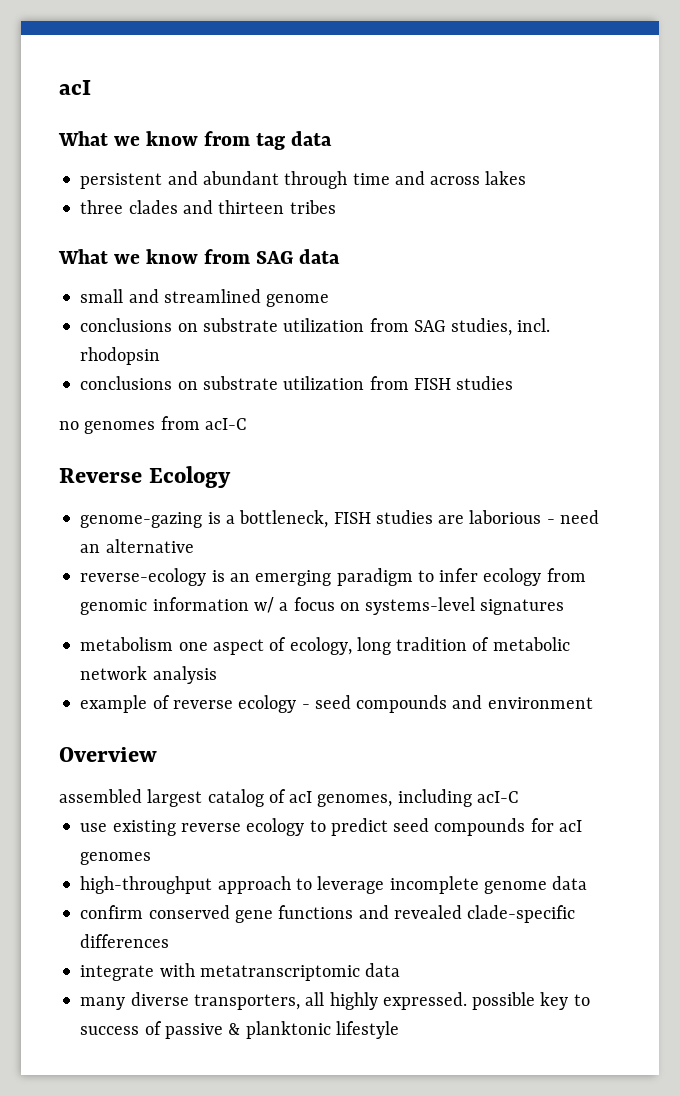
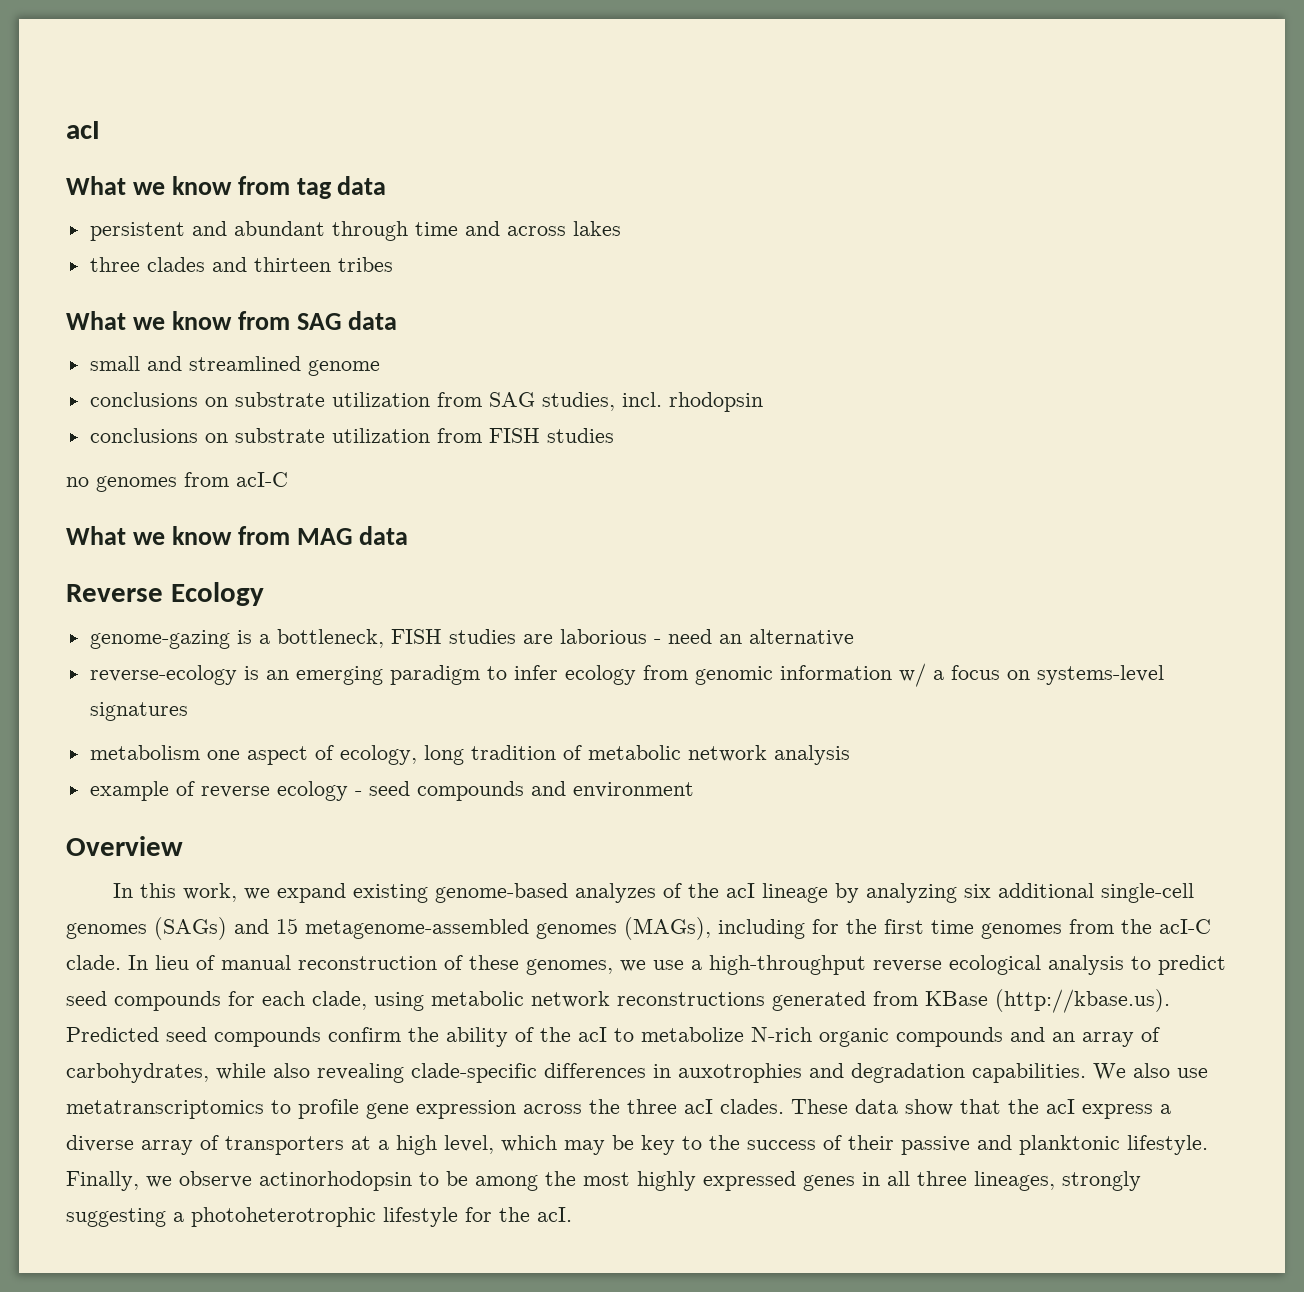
(246, 424) none -> [66,526,409,545] // What we know from MAG data
[59,789,518,807] [80,818,305,836] assembled largest catalog of acI genomes, including acI-C // use existing reverse ecology -> [112,883,1194,903] [66,917,1211,940] [66,955,1124,975] In this work, we expand existing genome-based analyzes of the acI lineage by analyzing six additional single-cell genomes (SAGs) and 15 metagenome-assembled genomes (MAGs), including for the first time genomes from the acI-C clade. In lieu of manual reconstruction of these genomes, we use a high-throughput reverse ecological analysis
[558,820,582,832] [80,852,152,865] [80,876,588,894] [80,905,576,923] [80,934,170,948] [80,963,401,981] [80,992,536,1010] acI genomes // high-throughput approach to leverage incomplete genome data // confirm conserved gene functions and revealed clade-specific differences // integrate with metatranscriptomic data // many diverse transporters, all highly expressed. possible -> [262,989,1170,1013] [66,1027,1160,1047] [66,1063,1208,1083] [66,1099,1171,1119] [66,1135,634,1155] each clade, using metabolic network reconstructions generated from KBase (http://kbase.us). Predicted seed compounds confirm the ability of the acI to metabolize N-rich organic compounds and an array of carbohydrates, while also revealing clade-specific differences in auxotrophies and degradation capabilities. We also use metatranscriptomics to profile gene expression across the three acI clades. These data show that the acI express a diverse array of transporters at a high level, which may be
(590, 1000) none -> [709,1135,740,1150] the
[164,1021,399,1039] passive & planktonic lifestyle -> [848,1135,1208,1155] [66,1171,1141,1191] [66,1207,572,1227] their passive and planktonic lifestyle. Finally, we observe actinorhodopsin to be among the most highly expressed genes in all three lineages, strongly suggesting a photoheterotrophic lifestyle for the acI.

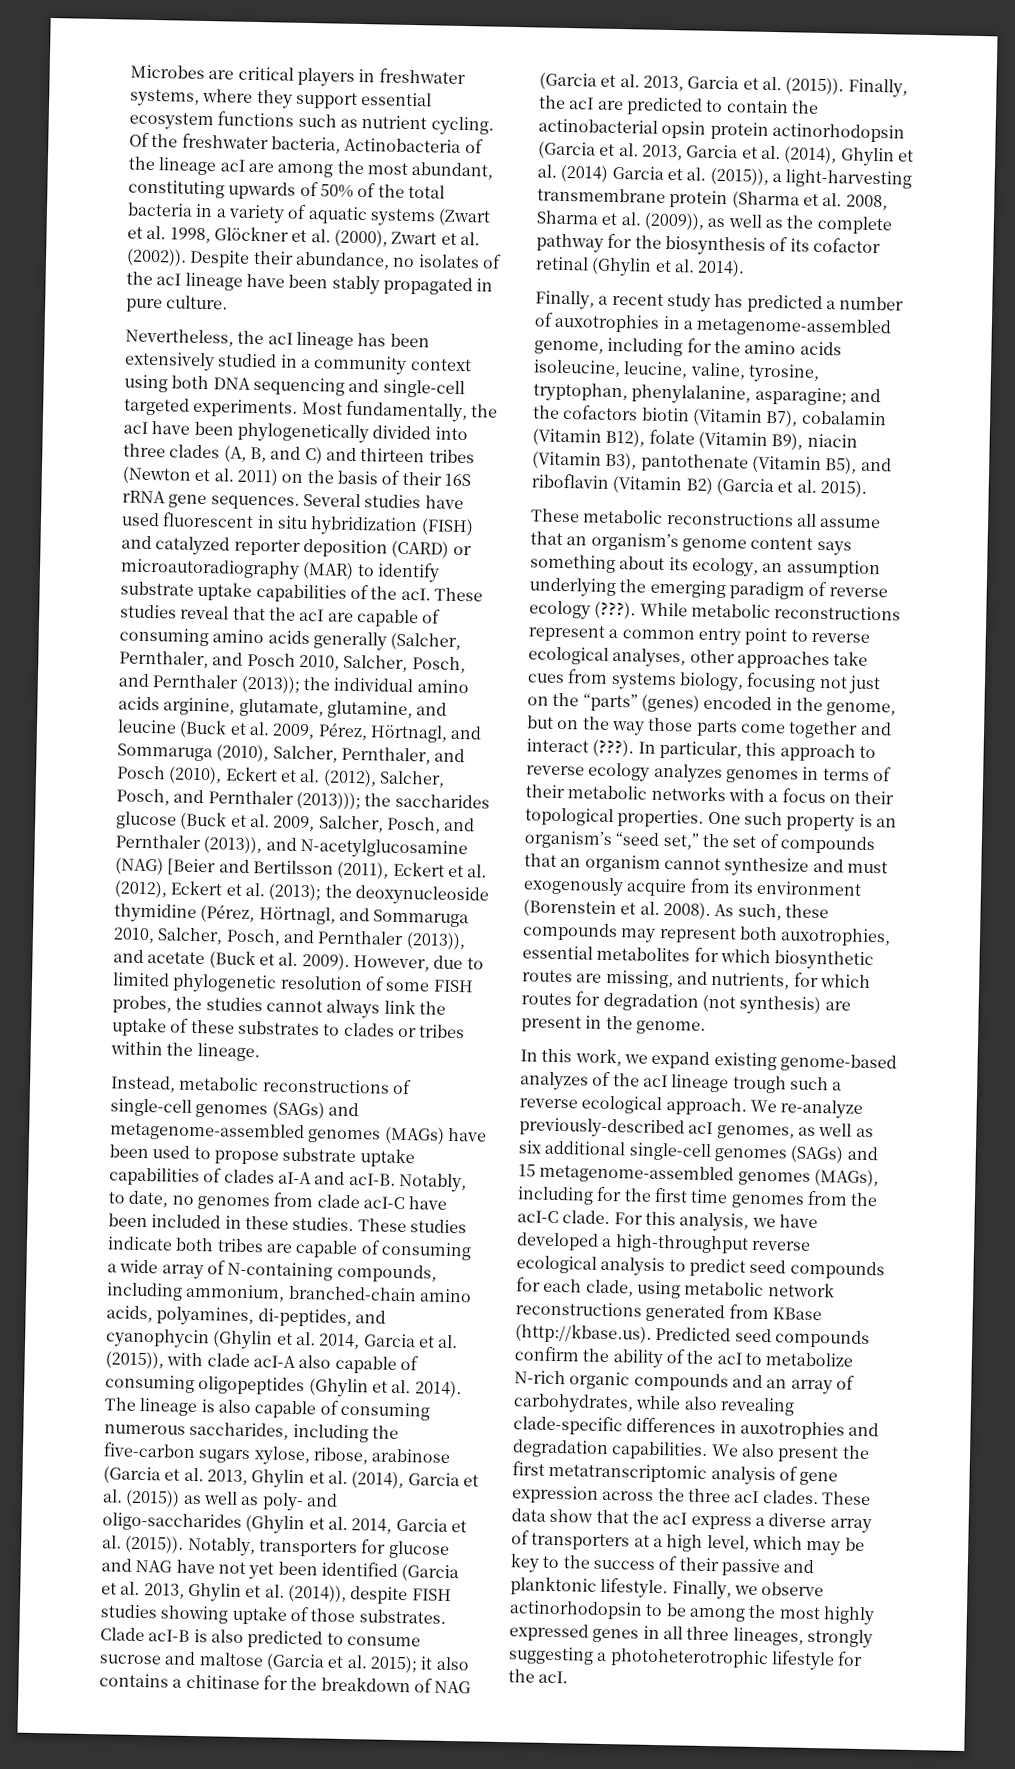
[66,121,100,139] [66,176,387,199] [89,221,621,241] [89,257,393,272] [66,311,398,330] [89,356,380,376] [89,392,763,412] [89,428,614,443] acI // What we know from tag data // persistent and abundant through time and across lakes // three clades and thirteen tribes // What we know from SAG data // small and streamlined genome // conclusions on substrate utilization from SAG studies, incl. rhodopsin // conclusions on substrate utilization from FISH studies // -> [130,64,466,87] [130,88,433,109] [129,111,494,136] [129,132,484,154] [128,156,494,180] [128,179,445,200] [127,202,492,227] [127,225,480,248] [126,248,502,270] [126,271,494,296] [126,295,229,313] [125,328,430,350] [124,351,472,375] [124,374,465,399] [124,397,499,423] [123,421,468,444] [123,443,475,465] [122,466,471,487] [122,490,464,510] [121,512,474,537] [121,535,472,559] [120,558,440,583] [120,581,483,603] [120,604,442,628] [119,627,462,652] [119,650,466,674] [118,673,469,694] [118,696,448,720] [117,719,483,743] [117,743,466,765] [116,765,445,788] [116,788,490,811] [116,811,476,834] [115,834,468,860] [115,857,488,880] [114,880,489,906] [114,903,470,928] [113,927,466,951] [113,949,484,972] [112,972,474,994] [112,995,446,1019] [112,1017,466,1039] [110,1041,260,1062] [110,1075,412,1095] [110,1098,359,1120] [110,1121,487,1145] [109,1144,415,1168] [109,1167,467,1193] [108,1190,169,1208] Microbes are critical players in freshwater systems, where they support essential ecosystem functions such as nutrient cycling. Of the freshwater bacteria, Actinobacteria of the lineage acI are among the most abundant, constituting upwards of 50% of the total bacteria in a variety of aquatic systems (Zwart et al. 1998, Glöckner et al. (2000), Zwart et al. (2002)). Despite their abundance, no isolates of the acI lineage have been stably propagated in pure culture. // Nevertheless, the acI lineage has been extensively studied in a community context using both DNA sequencing and single-cell targeted experiments. Most fundamentally, the acI have been phylogenetically divided into three clades (A, B, and C) and thirteen tribes (Newton et al. 2011) on the basis of their 16S rRNA gene sequences. Several studies have used fluorescent in situ hybridization (FISH) and catalyzed reporter deposition (CARD) or microautoradiography (MAR) to identify substrate uptake capabilities of the acI. These studies reveal that the acI are capable of consuming amino acids generally (Salcher, Pernthaler, and Posch 2010, Salcher, Posch, and Pernthaler (2013)); the individual amino acids arginine, glutamate, glutamine, and leucine (Buck et al. 2009, Pérez, Hörtnagl, and Sommaruga (2010), Salcher, Pernthaler, and Posch (2010), Eckert et al. (2012), Salcher, Posch, and Pernthaler (2013))); the saccharides glucose (Buck et al. 2009, Salcher, Posch, and Pernthaler (2013)), and N-acetylglucosamine (NAG) [Beier and Bertilsson (2011), Eckert et al. (2012), Eckert et al. (2013); the deoxynucleoside thymidine (Pérez, Hörtnagl, and Sommaruga 2010, Salcher, Posch, and Pernthaler (2013)), and acetate (Buck et al. 2009). However, due to limited phylogenetic resolution of some FISH probes, the studies cannot always link the uptake of these substrates to clades or tribes within the lineage. // Instead, metabolic reconstructions of single-cell genomes (SAGs) and metagenome-assembled genomes (MAGs) have been used to propose substrate uptake capabilities of clades aI-A and acI-B. Notably, to date,
[236,472,288,487] [66,526,409,545] [66,582,264,606] [89,629,854,649] [89,663,1164,687] [89,702,188,721] [89,745,850,765] [89,781,694,801] [66,836,183,856] acI-C // What we know from MAG data // Reverse Ecology // genome-gazing is a bottleneck, FISH studies are laborious - need an alternative // reverse-ecology is an emerging paradigm to infer ecology from genomic information w/ a focus on systems-level signatures // metabolism one aspect of ecology, long tradition of metabolic network analysis // example of reverse ecology - seed compounds and environment // Overview -> [316,1194,448,1210] [108,1213,467,1234] [107,1236,472,1261] [107,1259,437,1283] [106,1282,472,1303] [106,1305,386,1328] [105,1328,459,1350] [105,1351,419,1374] [105,1374,462,1399] [104,1397,430,1421] [104,1421,399,1443] [103,1442,452,1466] [103,1466,479,1490] [102,1489,338,1512] [102,1512,467,1535] [102,1535,450,1559] [101,1558,460,1583] [101,1581,452,1605] [100,1604,446,1625] [100,1627,421,1649] [99,1651,470,1674] [99,1673,472,1694] [539,72,908,98] [539,95,819,116] [538,118,905,143] [538,141,914,167] [537,164,913,189] [537,187,888,211] [536,210,892,235] [536,233,881,256] [535,256,746,278] [535,290,905,313] [534,312,893,338] [534,337,842,357] [533,359,820,383] [533,382,881,406] [533,404,887,428] [532,428,858,451] [532,451,892,475] [531,473,867,498] [531,508,882,529] [530,531,852,556] [530,554,881,579] [529,577,888,600] [529,600,902,621] [528,624,870,646] [528,646,869,670] [527,669,881,695] [527,692,897,717] [527,715,892,739] [526,738,876,762] [526,762,892,784] [525,784,895,805] [525,807,897,832] [524,830,875,855] [524,853,888,877] [523,876,863,897] [523,899,829,921] [522,922,892,947] [522,945,875,971] [522,969,871,990] [521,991,851,1016] [521,1015,706,1035] clade acI-C have been included in these studies. These studies indicate both tribes are capable of consuming a wide array of N-containing compounds, including ammonium, branched-chain amino acids, polyamines, di-peptides, and cyanophycin (Ghylin et al. 2014, Garcia et al. (2015)), with clade acI-A also capable of consuming oligopeptides (Ghylin et al. 2014). The lineage is also capable of consuming numerous saccharides, including the five-carbon sugars xylose, ribose, arabinose (Garcia et al. 2013, Ghylin et al. (2014), Garcia et al. (2015)) as well as poly- and oligo-saccharides (Ghylin et al. 2014, Garcia et al. (2015)). Notably, transporters for glucose and NAG have not yet been identified (Garcia et al. 2013, Ghylin et al. (2014)), despite FISH studies showing uptake of those substrates. Clade acI-B is also predicted to consume sucrose and maltose (Garcia et al. 2015); it also contains a chitinase for the breakdown of NAG (Garcia et al. 2013, Garcia et al. (2015)). Finally, the acI are predicted to contain the actinobacterial opsin protein actinorhodopsin (Garcia et al. 2013, Garcia et al. (2014), Ghylin et al. (2014) Garcia et al. (2015)), a light-harvesting transmembrane protein (Sharma et al. 2008, Sharma et al. (2009)), as well as the complete pathway for the biosynthesis of its cofactor retinal (Ghylin et al. 2014). // Finally, a recent study has predicted a number of auxotrophies in a metagenome-assembled genome, including for the amino acids isoleucine, leucine, valine, tyrosine, tryptophan, phenylalanine, asparagine; and the cofactors biotin (Vitamin B7), cobalamin (Vitamin B12), folate (Vitamin B9), niacin (Vitamin B3), pantothenate (Vitamin B5), and riboflavin (Vitamin B2) (Garcia et al. 2015). // These metabolic reconstructions all assume that an organism’s genome content says something about its ecology, an assumption underlying the emerging paradigm of reverse ecology (???). While metabolic reconstructions represent a common entry point to reverse ecological analyses, other approaches take cues from systems biology, focusing not just on the “parts” (genes) encoded in the genome, but on the way those parts come together and interact (???). In particular, this approach to reverse ecology analyzes genomes in terms of their metabolic networks with a focus on their topological properties. One such property is an organism’s “seed set,” the set of compounds that an organism cannot synthesize and must exogenously acquire from its environment (Borenstein et al. 2008). As such, these compounds may represent both auxotrophies, essential metabolites for which biosynthetic routes are missing, and nutrients, for which routes for degradation (not synthesis) are present in the genome.
[834,883,957,903] by analyzing -> [732,1075,843,1094] [519,1095,864,1119] [519,1117,874,1140] trough such a reverse ecological approach. We re-analyze previously-described acI genomes, as well as
[128,955,684,975] In lieu of manual reconstruction of these genomes, we use -> [613,1211,818,1232] [516,1232,599,1251] For this analysis, we have developed
[1177,1068,1208,1078] [66,1099,359,1119] use metatranscriptomics to profile -> [777,1445,870,1463] [512,1461,798,1486] present the first metatranscriptomic analysis of

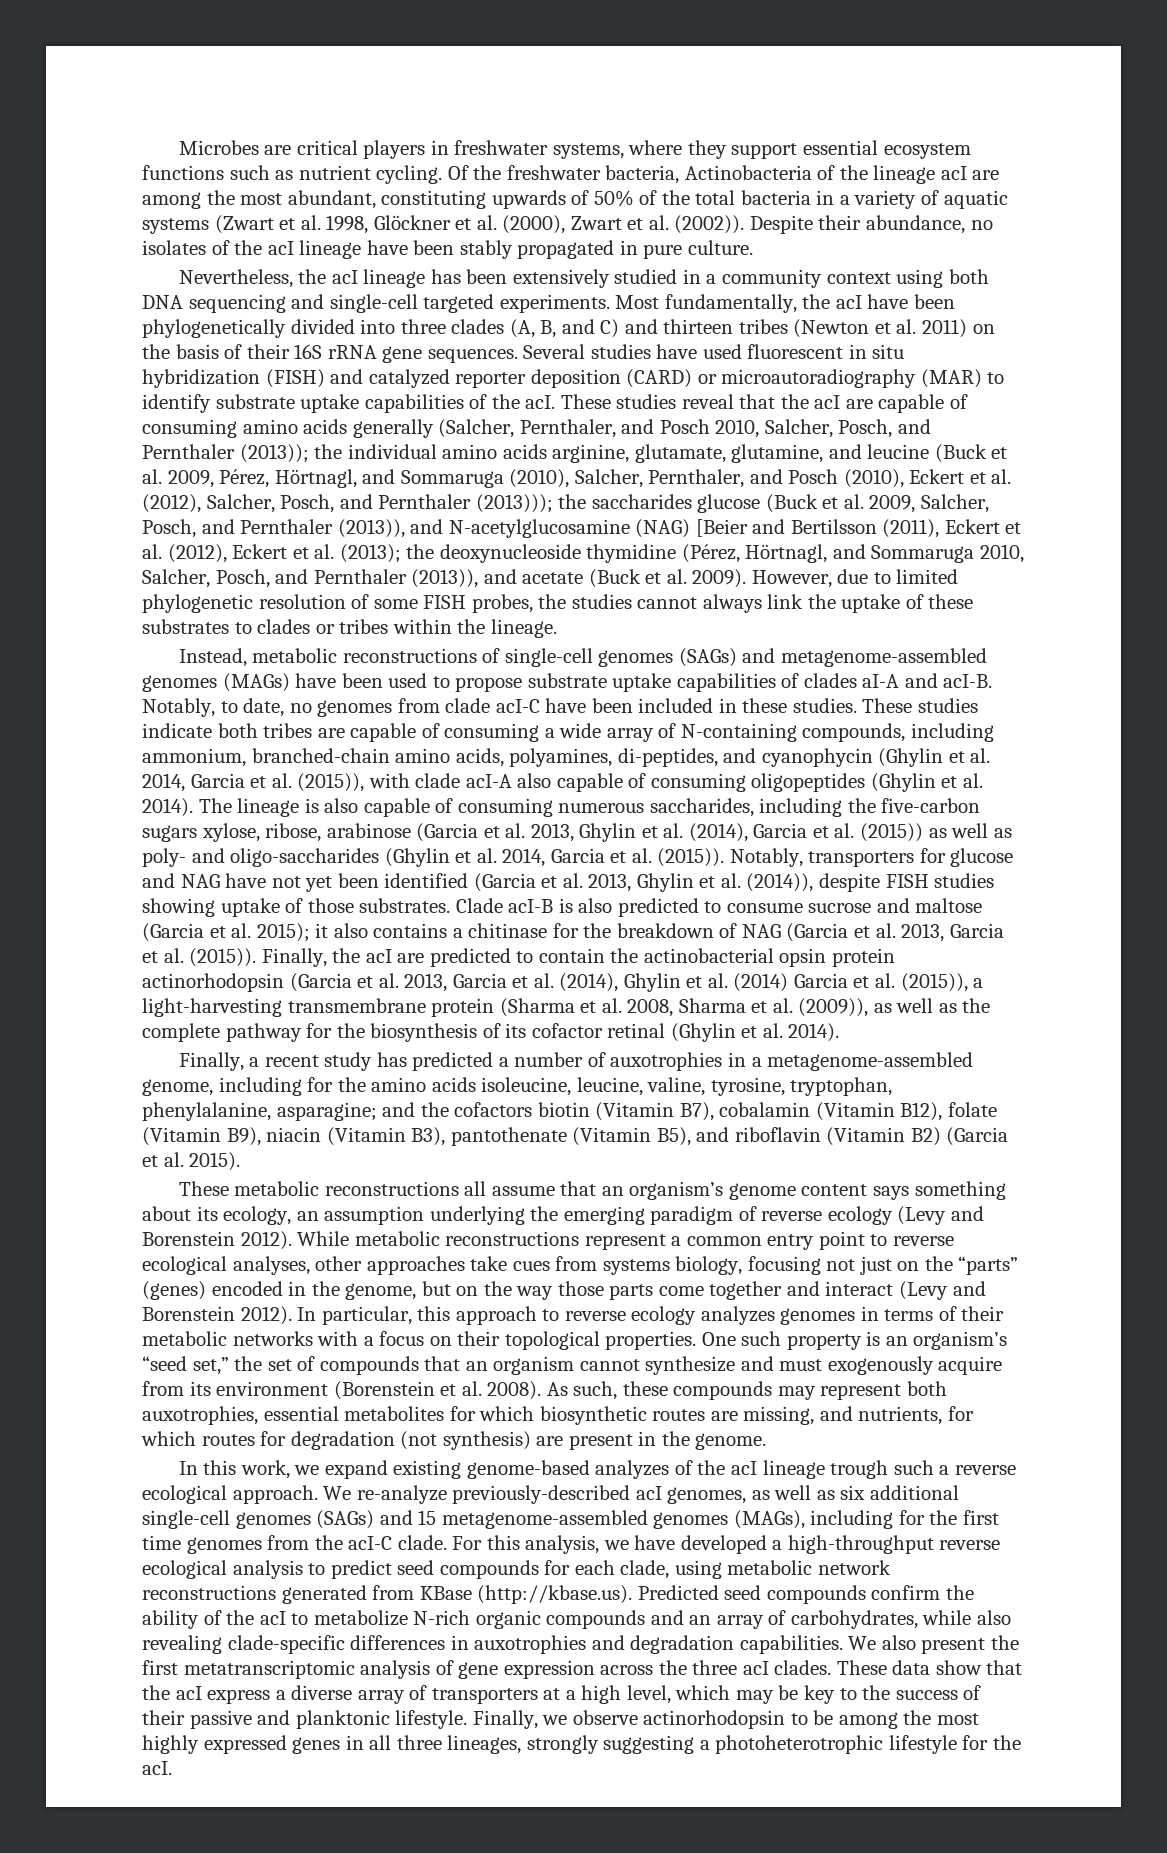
[594,601,637,620] (???). -> [897,1206,984,1225] [142,1231,292,1250] (Levy and Borenstein 2012).
[592,739,635,758] (???). -> [899,1281,986,1300] [142,1306,292,1325] (Levy and Borenstein 2012).

